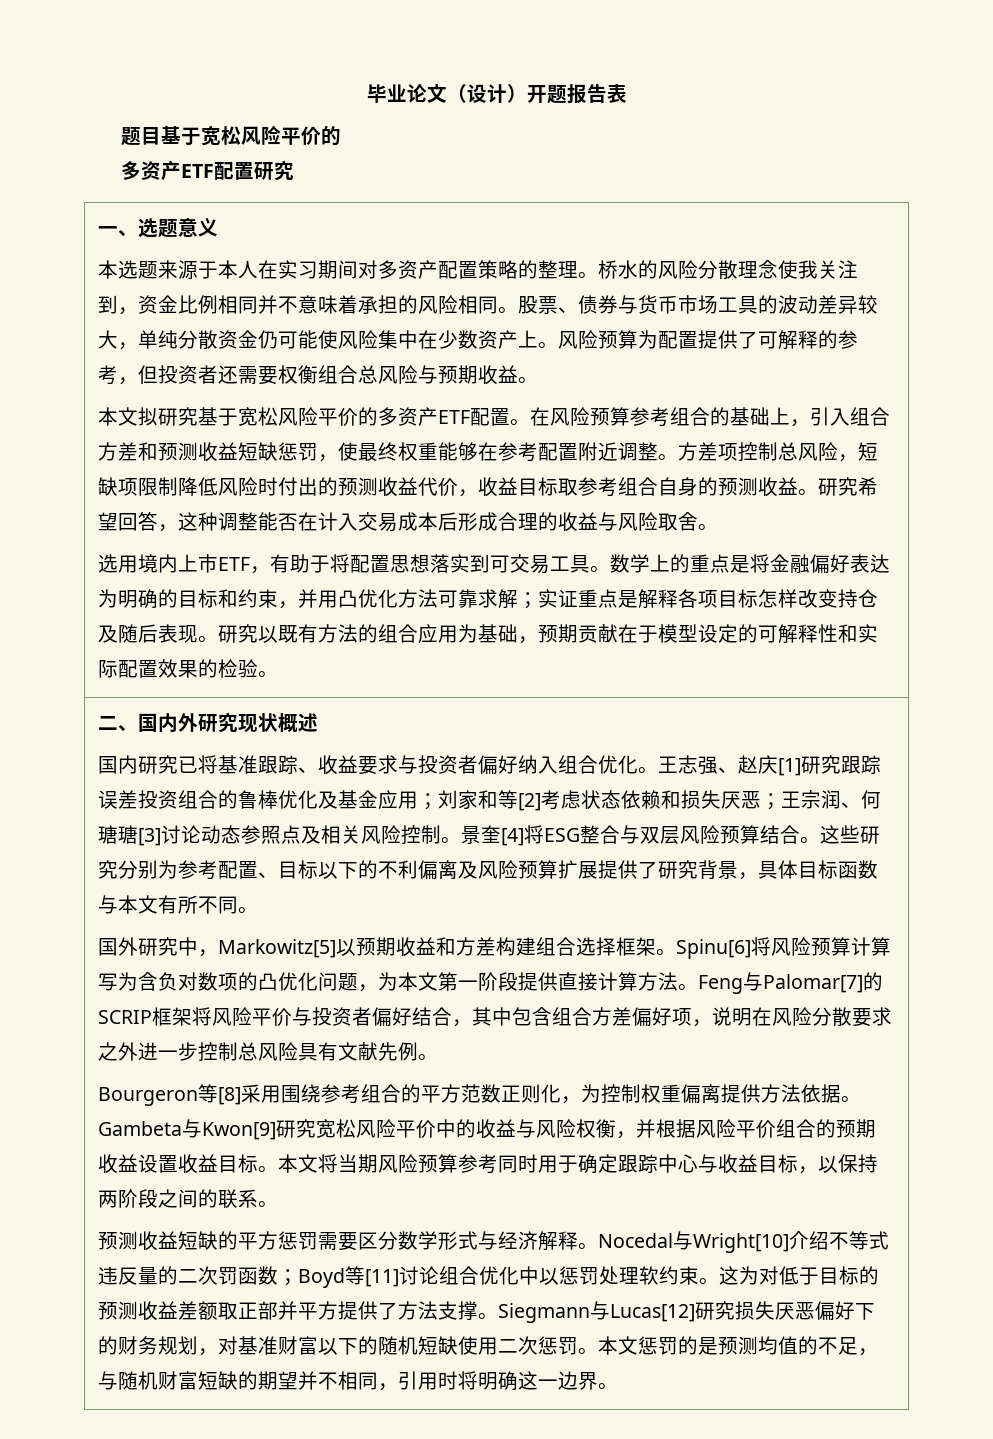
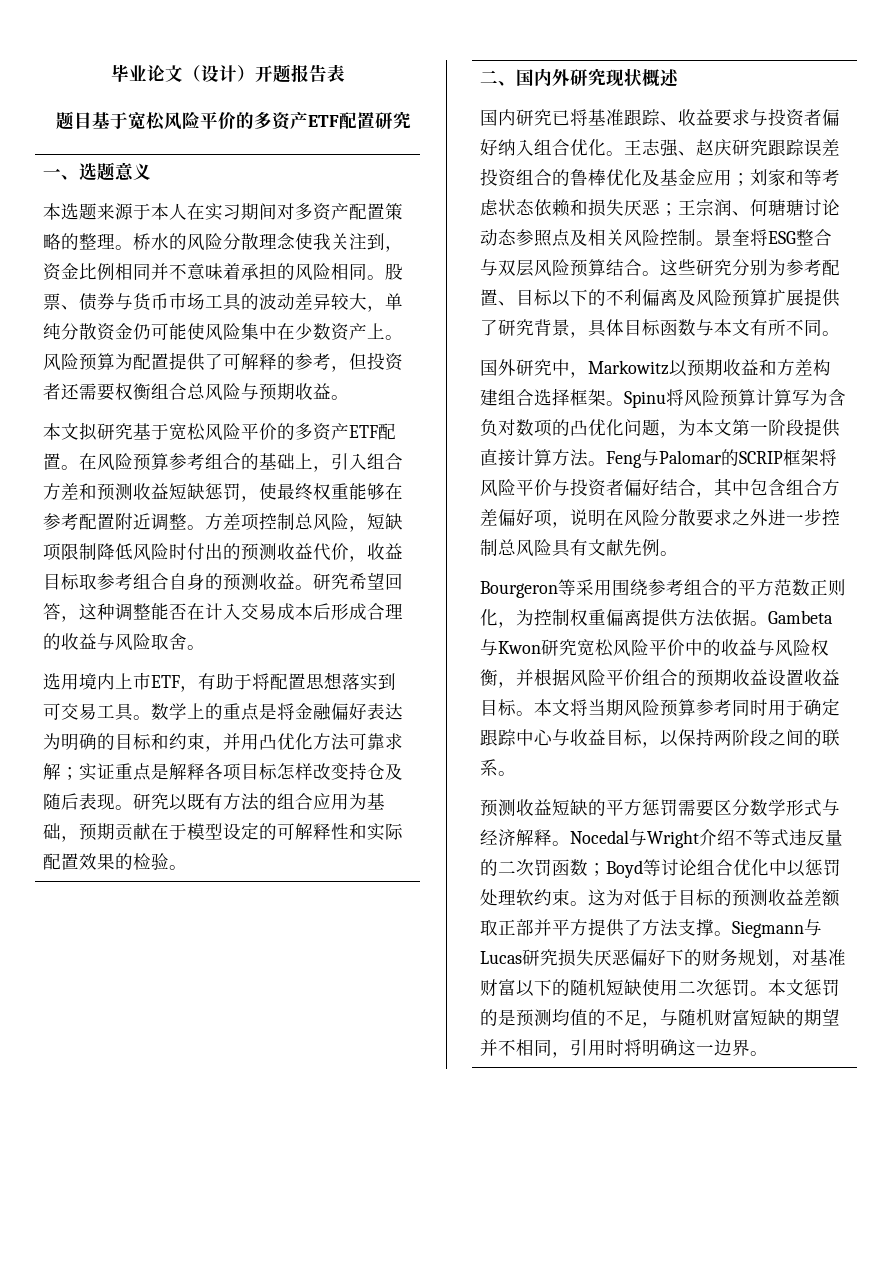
(342, 136) // -> (254, 120) none
[778,758,802,776] [1] -> (733, 147) none
[518,793,542,811] [2] -> (823, 177) none
[138,828,162,846] [3] -> (805, 207) none
[501,828,525,846] [4] -> (751, 237) none
[218,939,337,958] Markowitz[5] -> [588,360,670,375] Markowitz
[676,939,752,959] Spinu[6] -> [624,391,667,408] Spinu
[763,974,864,993] Palomar[7] -> [659,450,723,464] Palomar
[218,1087,242,1105] [8] -> (577, 587) none
[202,1122,277,1140] Kwon[9] -> [498,641,542,654] Kwon
[693,1233,790,1253] Wright[10] -> [647,830,700,848] Wright
[365,1269,400,1287] [11] -> (662, 867) none
[610,1304,696,1322] Lucas[12] -> [480,951,523,964] Lucas

